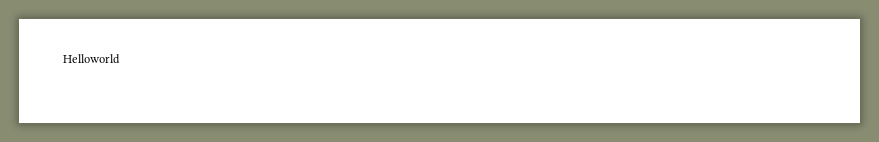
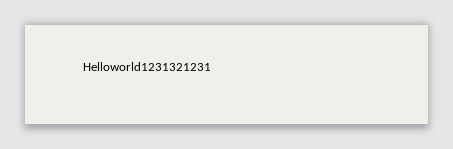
[63,54,120,64] Helloworld -> [83,62,211,71] Helloworld1231321231

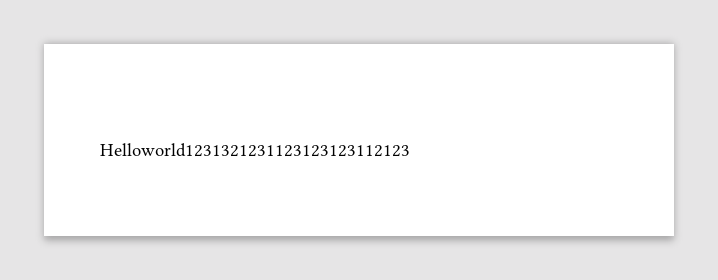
[83,62,211,71] Helloworld1231321231 -> [100,143,410,157] Helloworld1231321231123123123112123

